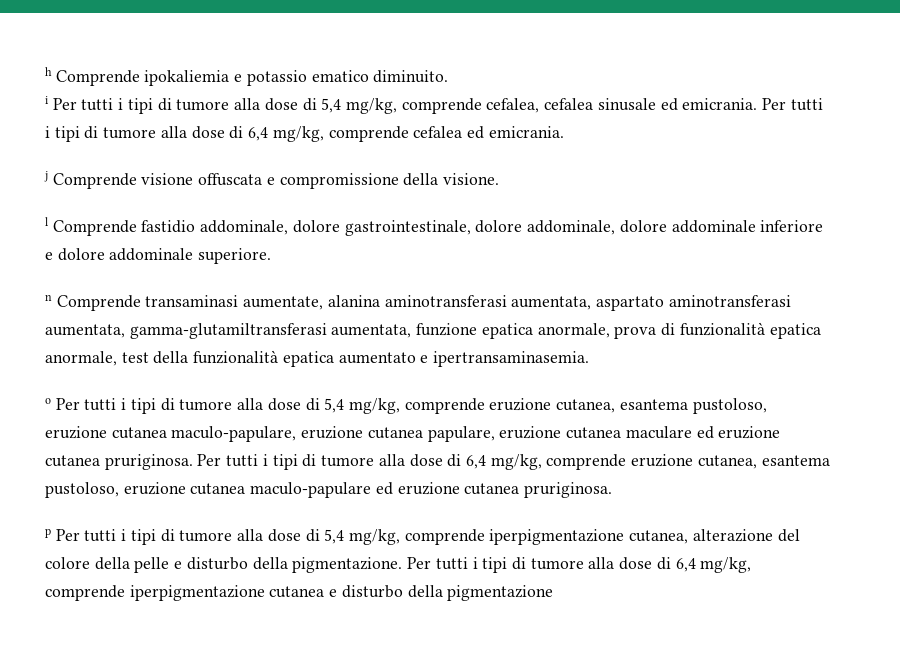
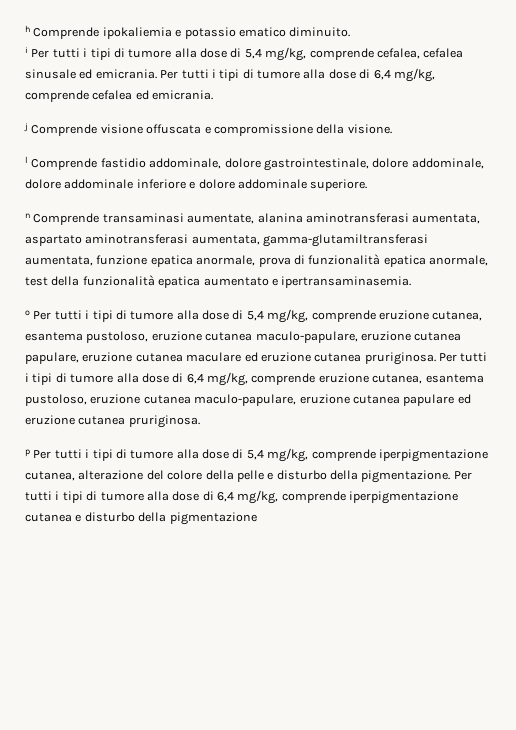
[250,482,372,498] maculo-papulare -> [194,394,455,406] maculo-papulare, eruzione cutanea papulare

